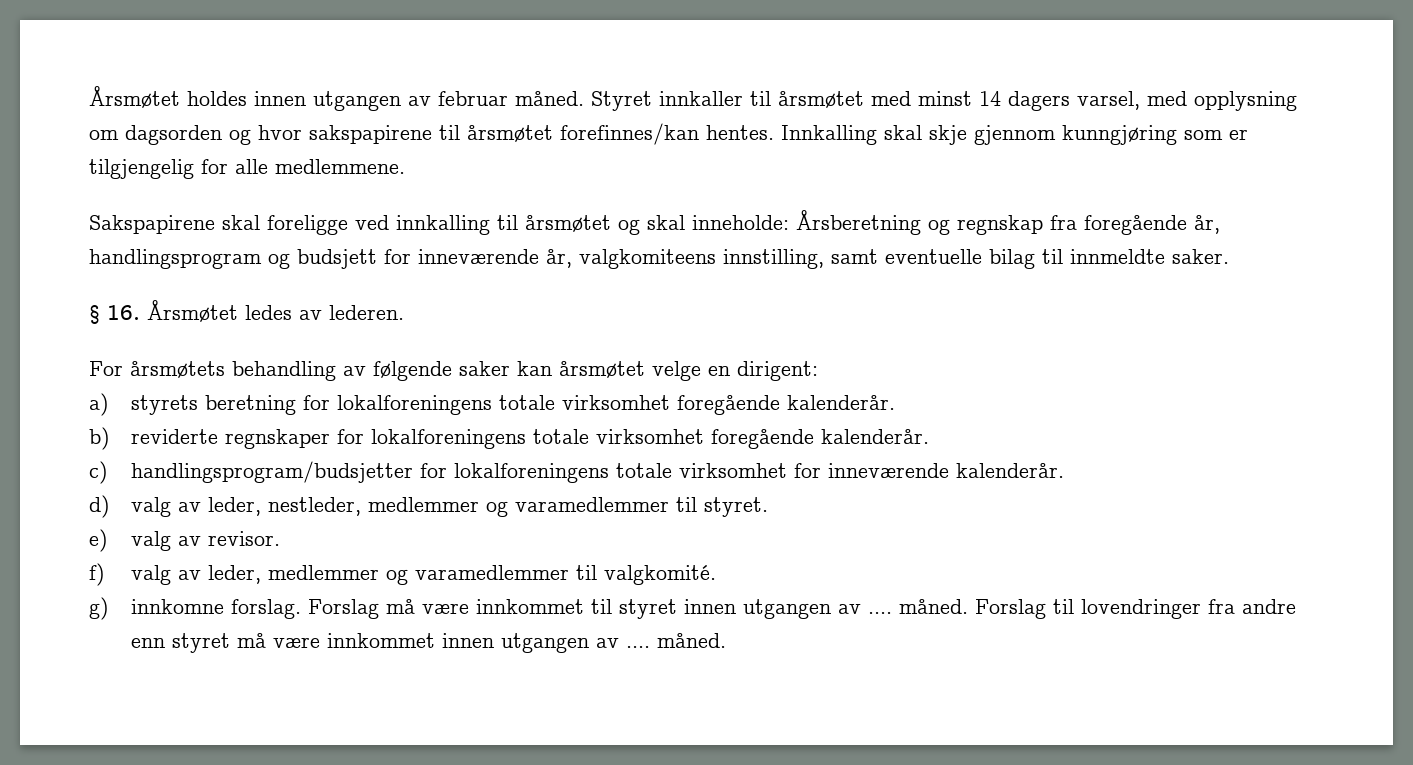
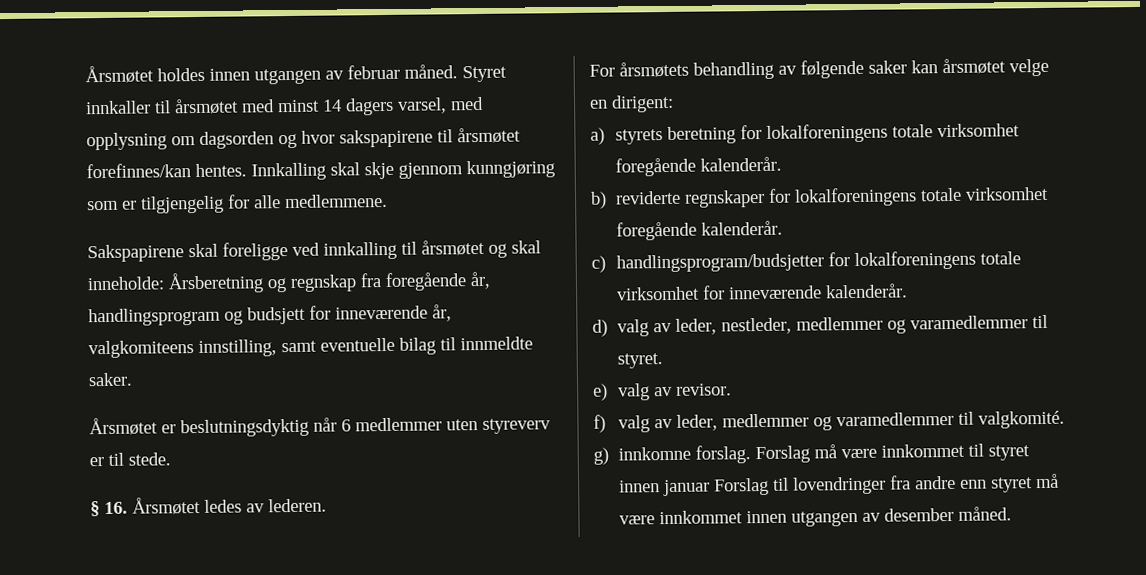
(1229, 256) none -> [89,417,551,438] [89,452,171,467] // Årsmøtet er beslutningsdyktig når 6 medlemmer uten styreverv er til stede.
[742,599,968,619] utgangen av .... måned. -> [662,479,710,497] januar
[625,646,650,648] .... -> [883,507,954,522] desember

